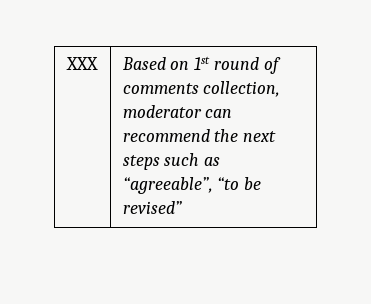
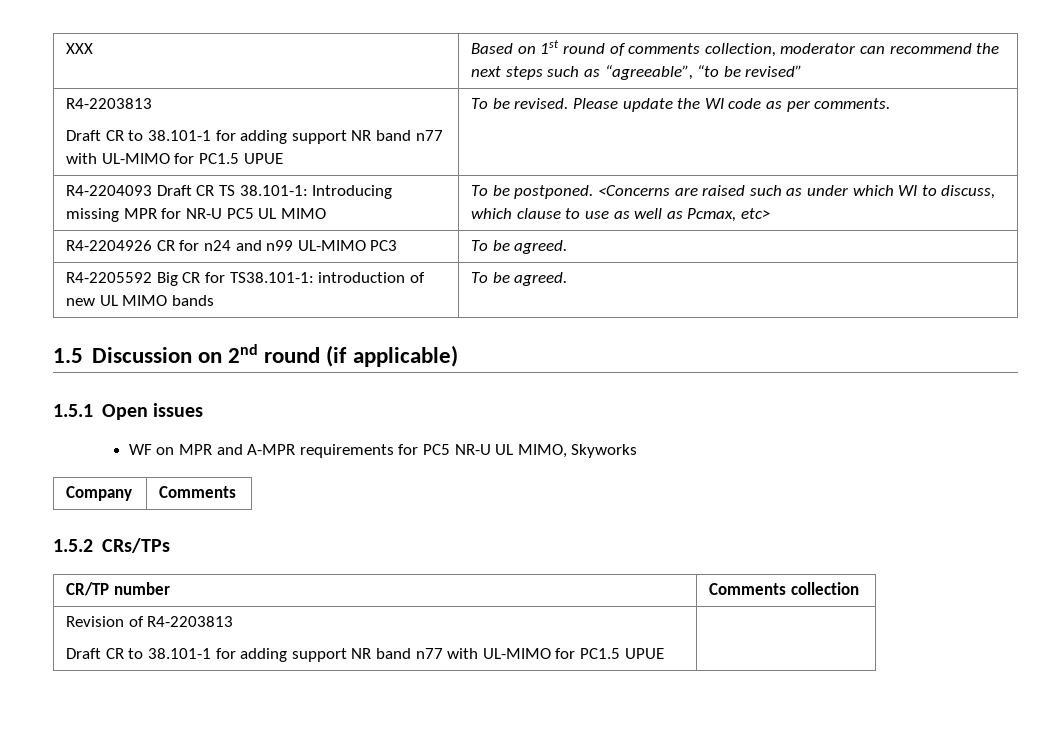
(182, 207) none -> [66,98,153,109] [66,130,443,144] [66,153,283,164] [471,98,891,112] [66,185,393,199] [66,208,326,222] [471,185,996,199] [471,208,770,222] [66,240,398,251] [471,240,568,254] [66,272,425,286] [66,295,215,306] [471,272,568,286] [53,344,458,367] [53,403,203,420] [128,444,638,458] [66,486,133,501] [159,486,237,498] [53,538,170,553] [66,582,170,596] [709,582,859,595] [66,616,234,627] [66,648,664,662] // R4-2203813 // Draft CR to 38.101-1 for adding support NR band n77 with UL-MIMO for PC1.5 UPUE | To be revised. Please update the WI code as per comments. // R4-2204093 Draft CR TS 38.101-1: Introducing missing MPR for NR-U PC5 UL MIMO | To be postponed. <Concerns are raised such as under which WI to discuss, which clause to use as well as Pcmax, etc> // R4-2204926 CR for n24 and n99 UL-MIMO PC3 | To be agreed. // R4-2205592 Big CR for TS38.101-1: introduction of new UL MIMO bands | To be agreed. // 1.5 Discussion on 2nd round (if applicable) // 1.5.1 Open issues // WF on MPR and A-MPR requirements for PC5 NR-U UL MIMO, Skyworks // Company | Comments // 1.5.2 CRs/TPs // CR/TP number | Comments collection // Revision of R4-2203813 // Draft CR to 38.101-1 for adding support NR band n77 with UL-MIMO for PC1.5 UPUE |

